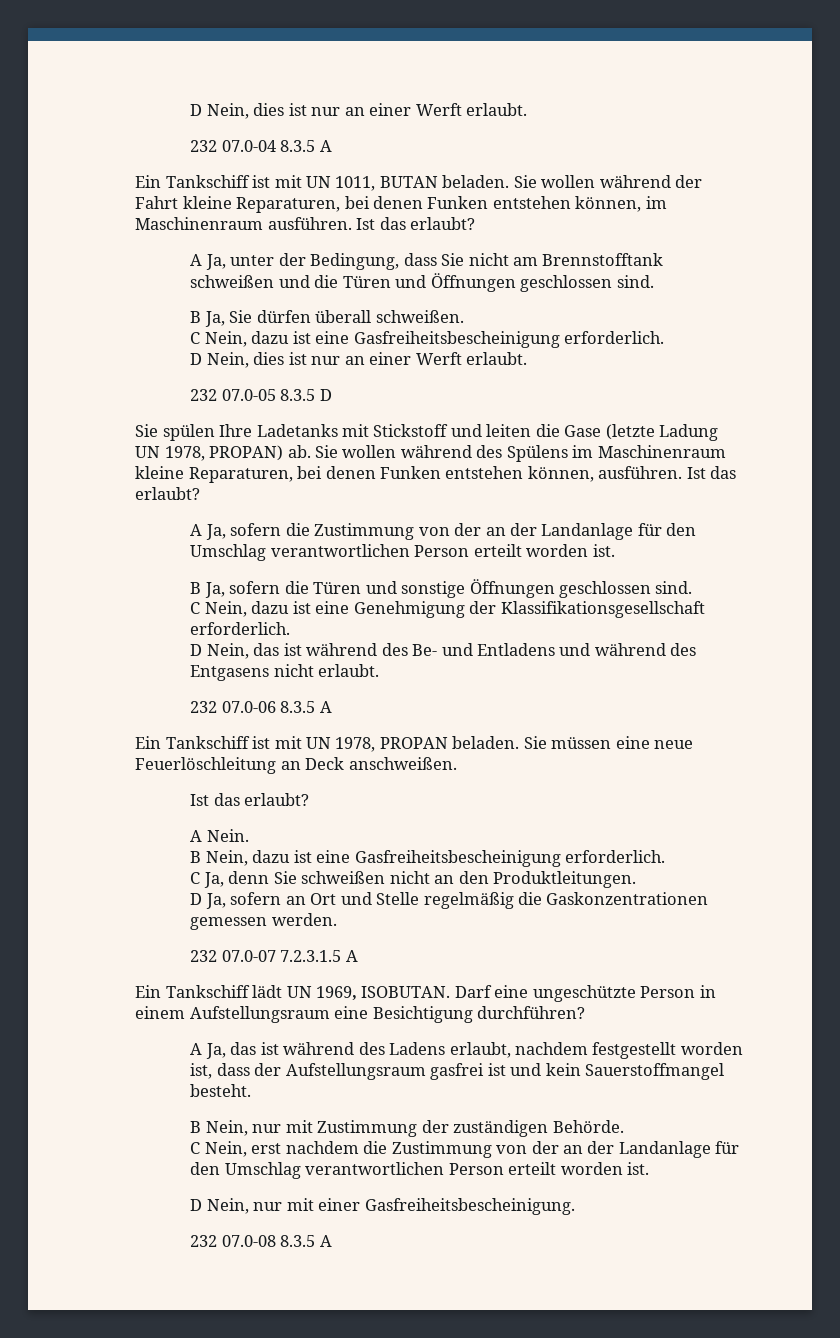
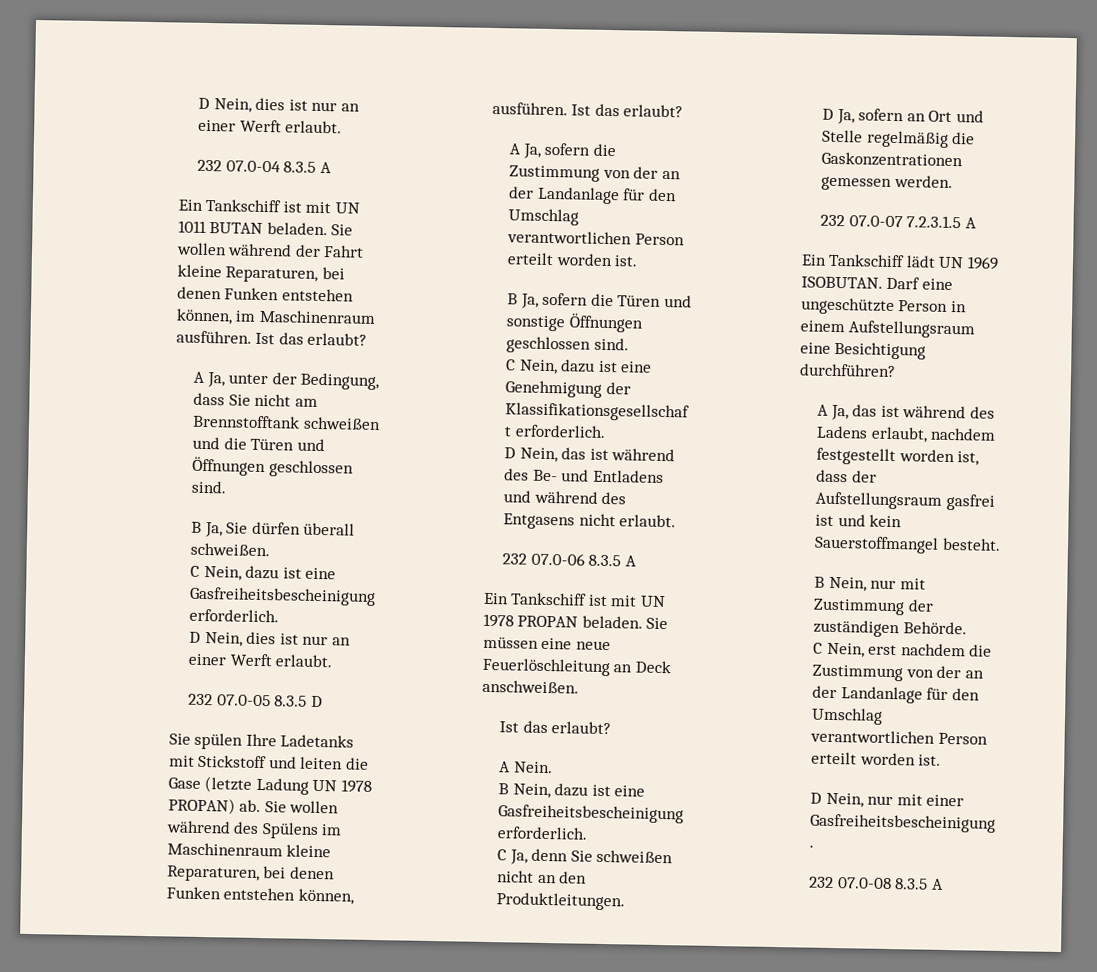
[335,176,376,191] 1011, -> [177,220,207,233] 1011
[164,446,205,461] 1978, -> [340,779,372,793] 1978
[335,737,376,752] 1978, -> [482,613,514,628] 1978
[315,986,357,1001] 1969, -> [966,256,999,270] 1969

